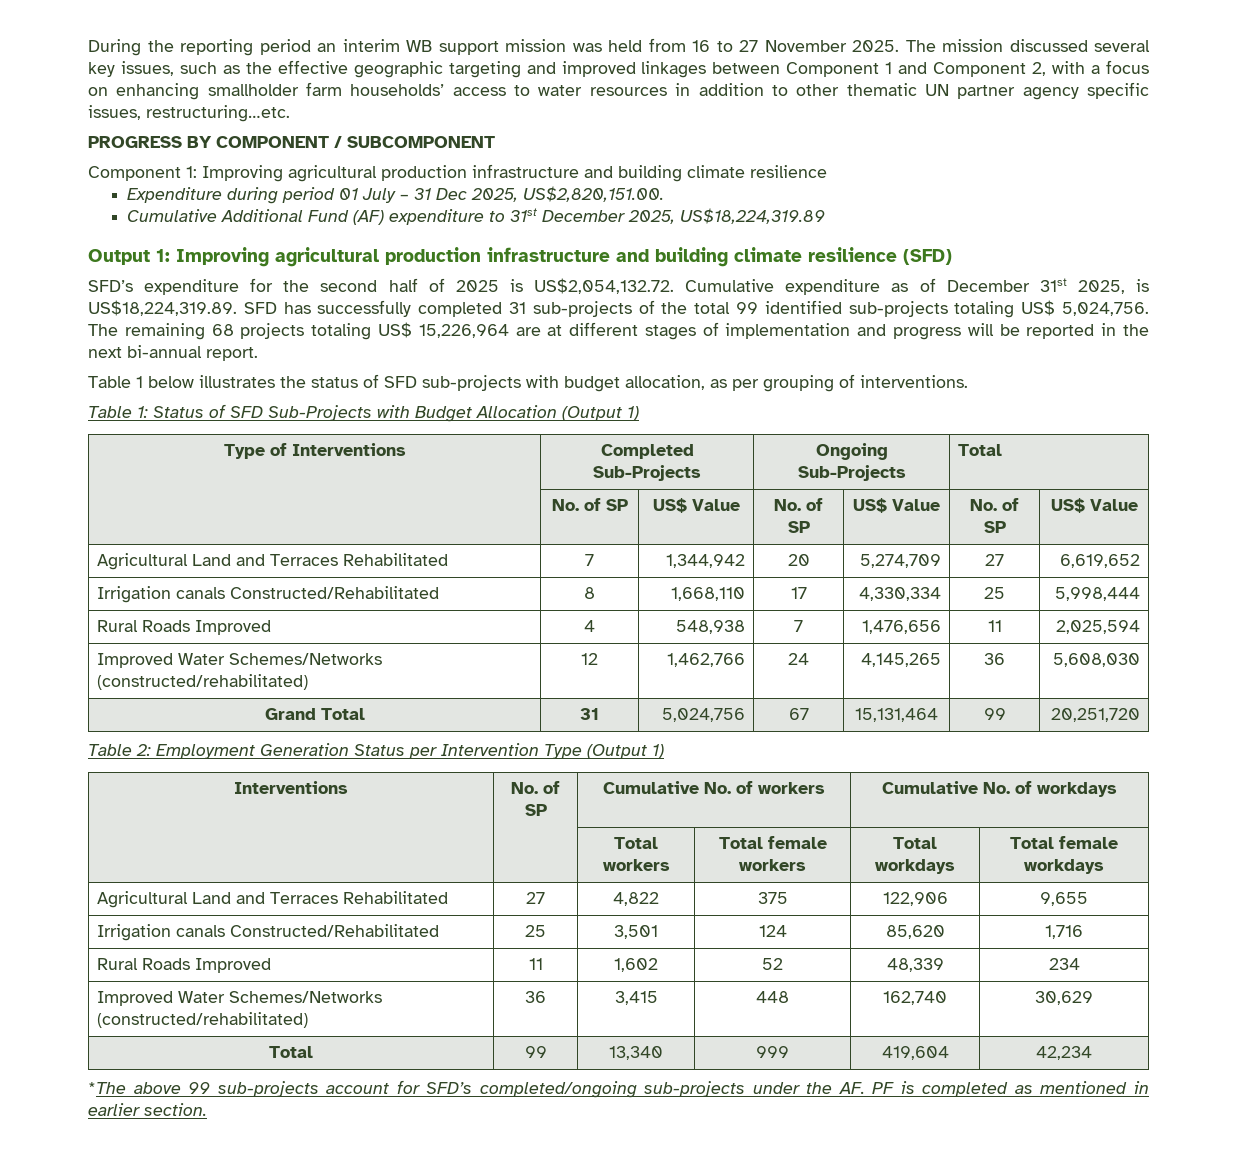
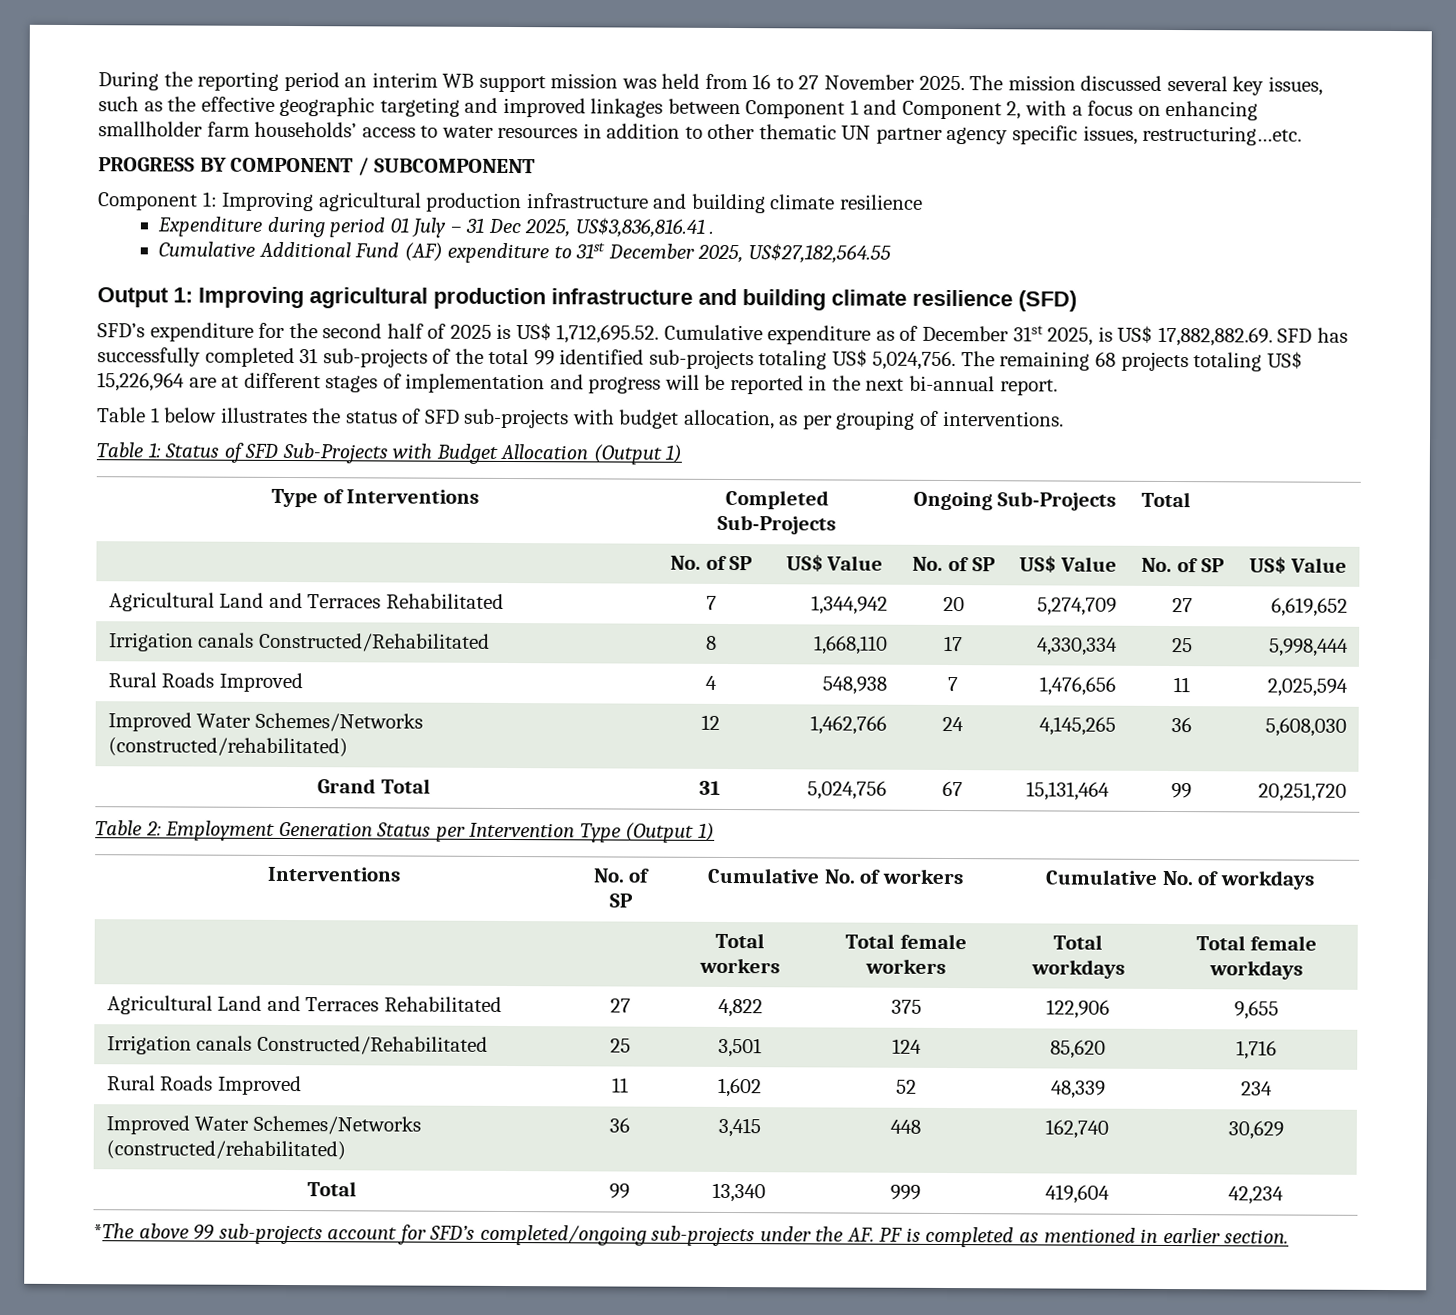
[523,186,665,202] US$2,820,151.00. -> [574,217,715,238] US$3,836,816.41 .
[680,208,826,224] US$18,224,319.89 -> [747,243,891,264] US$27,182,564.55
[534,278,675,294] US$2,054,132.72. -> [515,323,660,344] US$ 1,712,695.52.
[88,300,237,316] US$18,224,319.89. -> [1117,325,1273,347] US$ 17,882,882.69.

